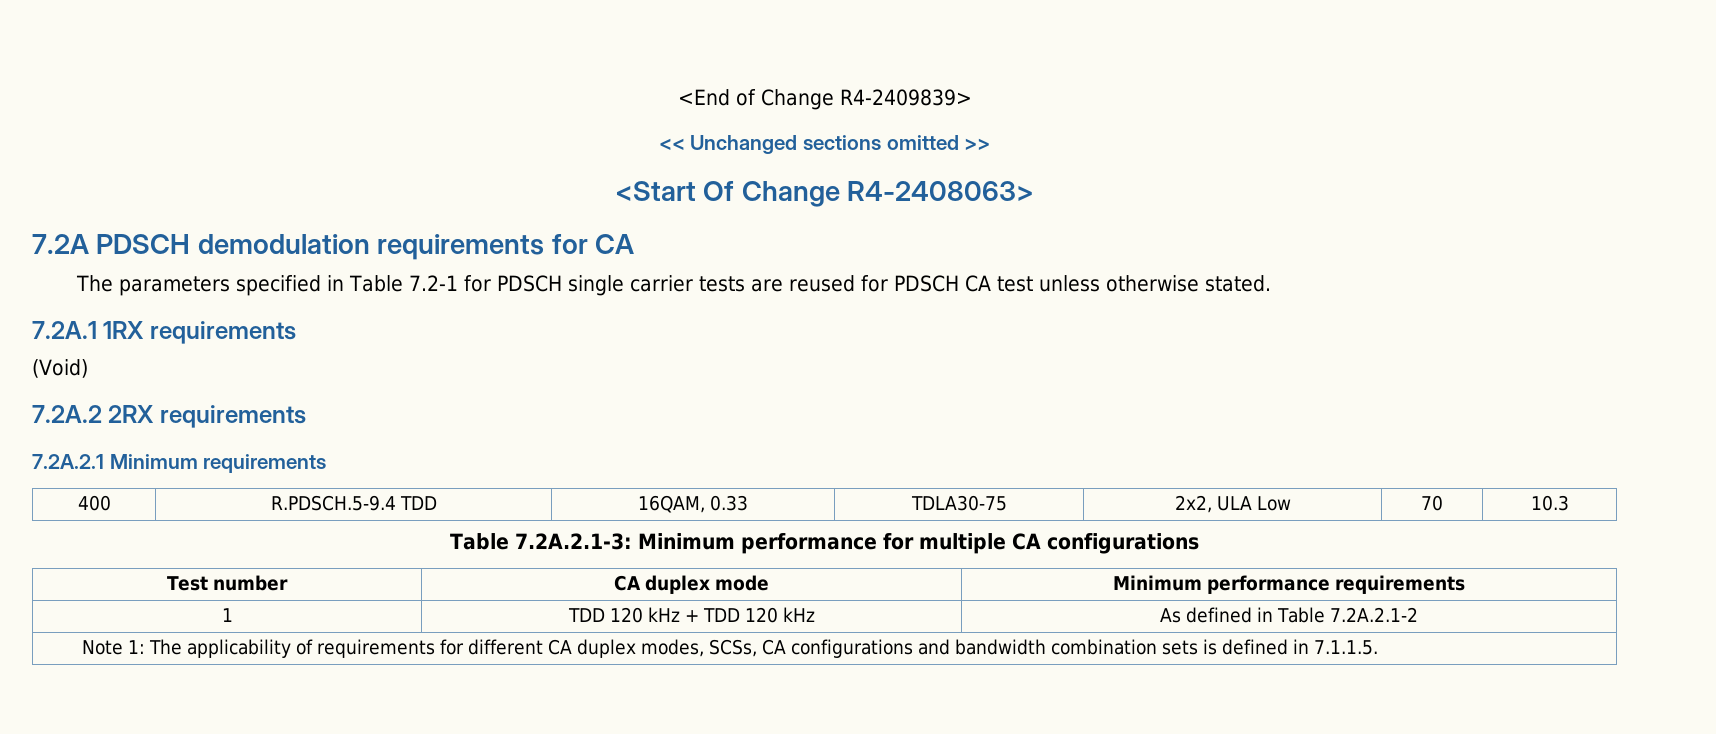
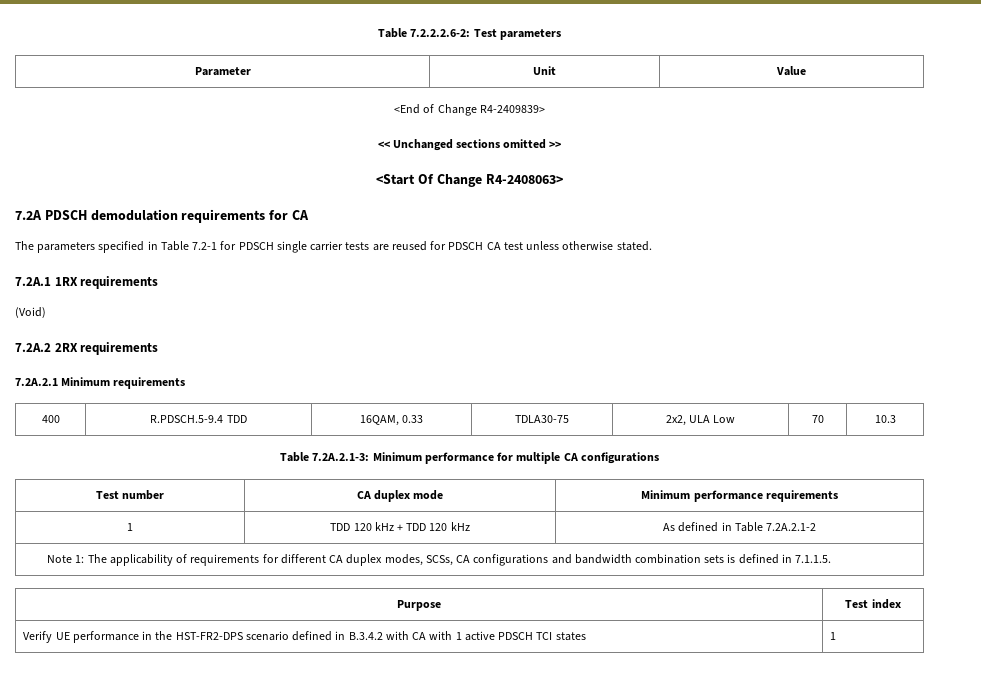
(677, 97) none -> [378,28,561,40] [194,67,251,76] [533,66,556,75] [776,66,806,76] Table 7.2.2.2.6-2: Test parameters // Parameter | Unit | Value //
(1379, 647) none -> [397,600,441,611] [845,599,901,609] [23,631,586,643] [830,632,837,640] // Purpose | Test index // Verify UE performance in the HST-FR2-DPS scenario defined in B.3.4.2 with CA with 1 active PDSCH TCI states | 1

